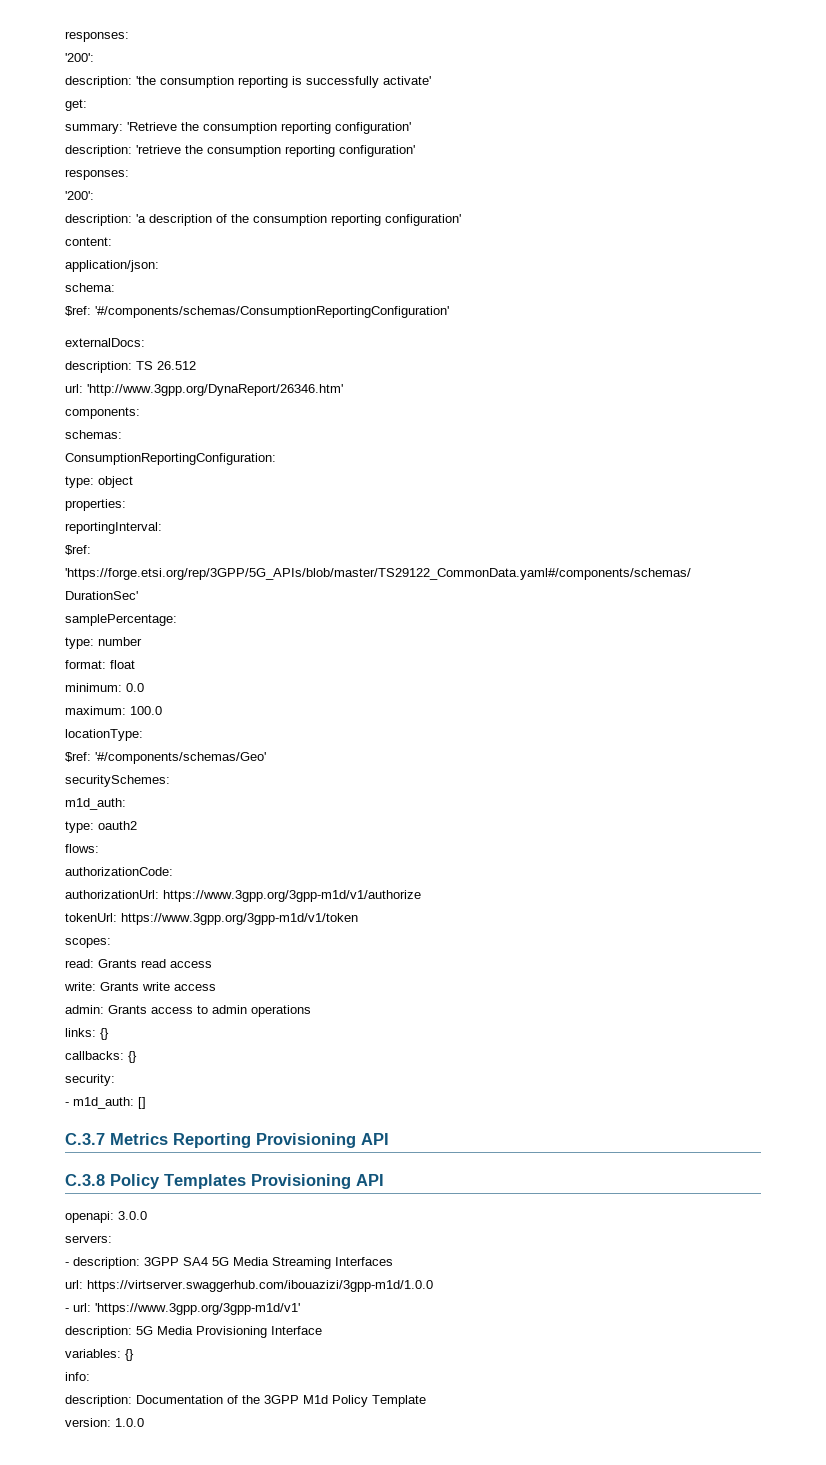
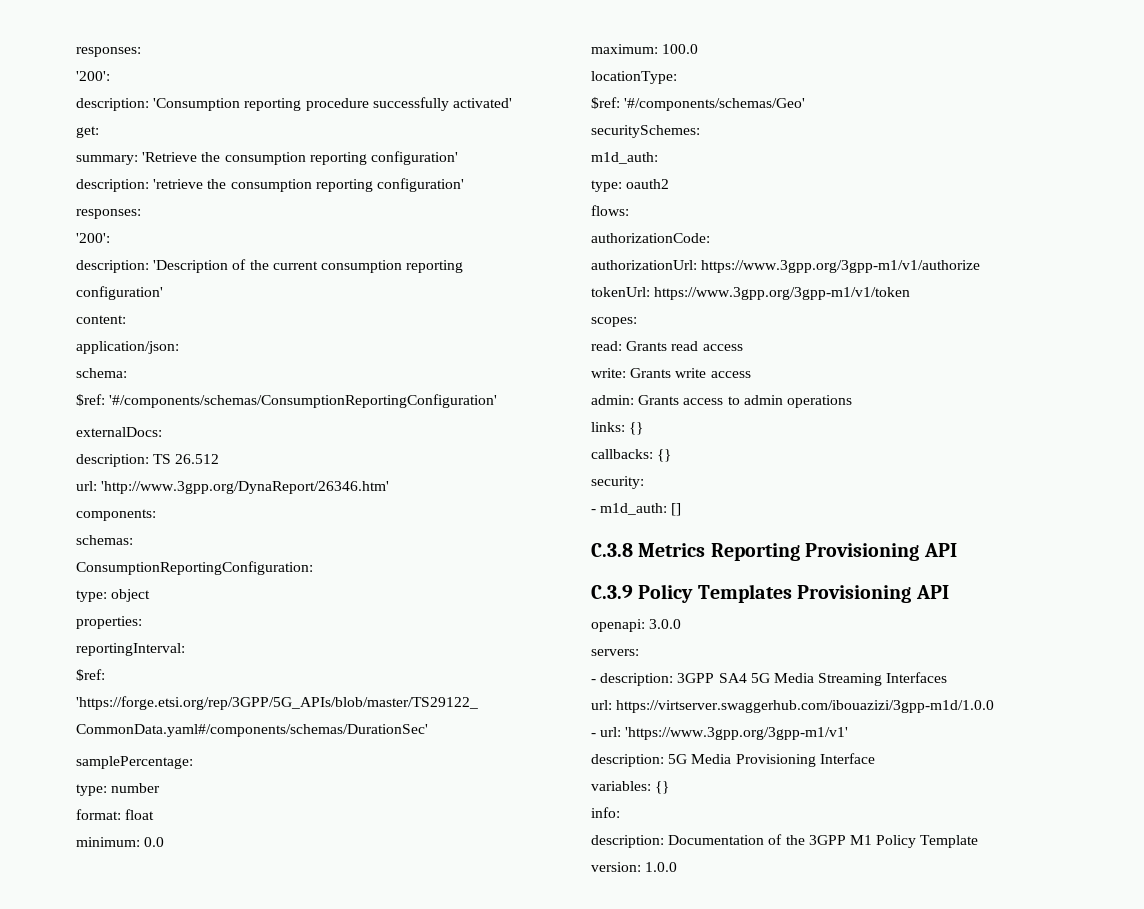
[65,31,129,42] [65,53,94,62] [65,76,431,88] responses: // '200': // description: 'the consumption reporting is successfully activate' -> [76,47,141,57] [76,71,110,81] [76,97,512,111] responses: // '200': // description: 'Consumption reporting procedure successfully activated'
[136,214,249,226] 'a description of the -> [153,259,318,273] 'Description of the current
[163,890,421,902] https://www.3gpp.org/3gpp-m1d/v1/authorize -> [701,260,981,273] https://www.3gpp.org/3gpp-m1/v1/authorize
[121,913,358,925] https://www.3gpp.org/3gpp-m1d/v1/token -> [654,287,911,300] https://www.3gpp.org/3gpp-m1/v1/token
[65,1133,105,1145] C.3.7 -> [591,543,633,557] C.3.8
[65,1174,105,1186] C.3.8 -> [591,585,633,599] C.3.9
[95,1303,300,1315] 'https://www.3gpp.org/3gpp-m1d/v1' -> [625,727,849,740] 'https://www.3gpp.org/3gpp-m1/v1'
[303,1395,328,1404] M1d -> [849,835,872,845] M1

